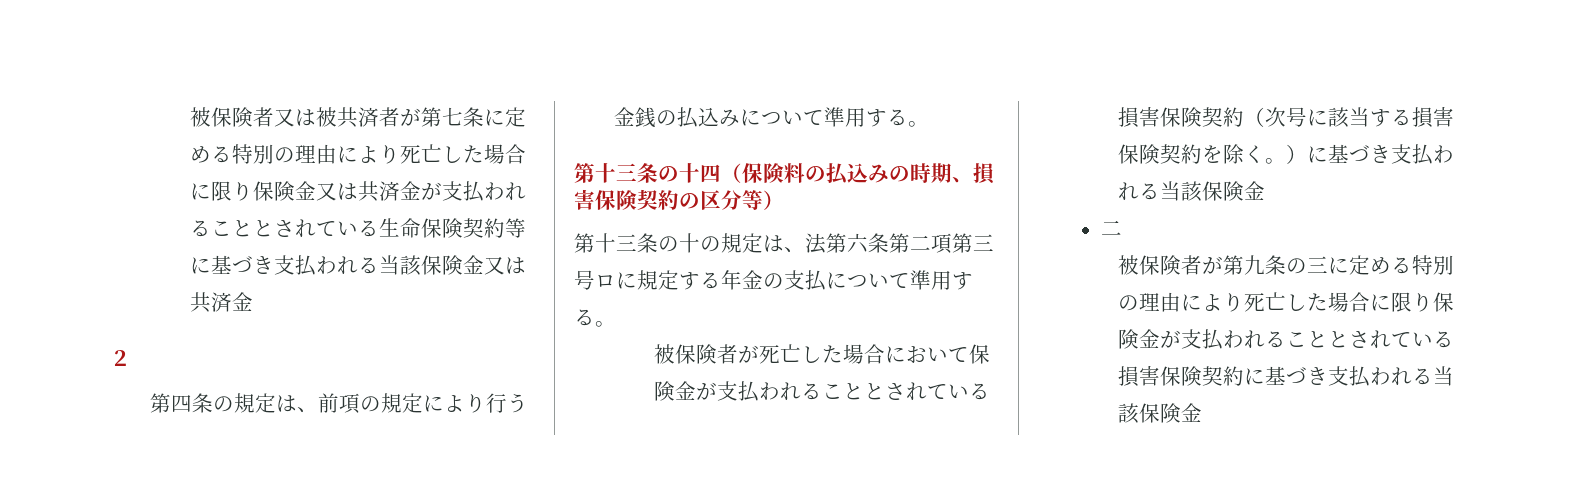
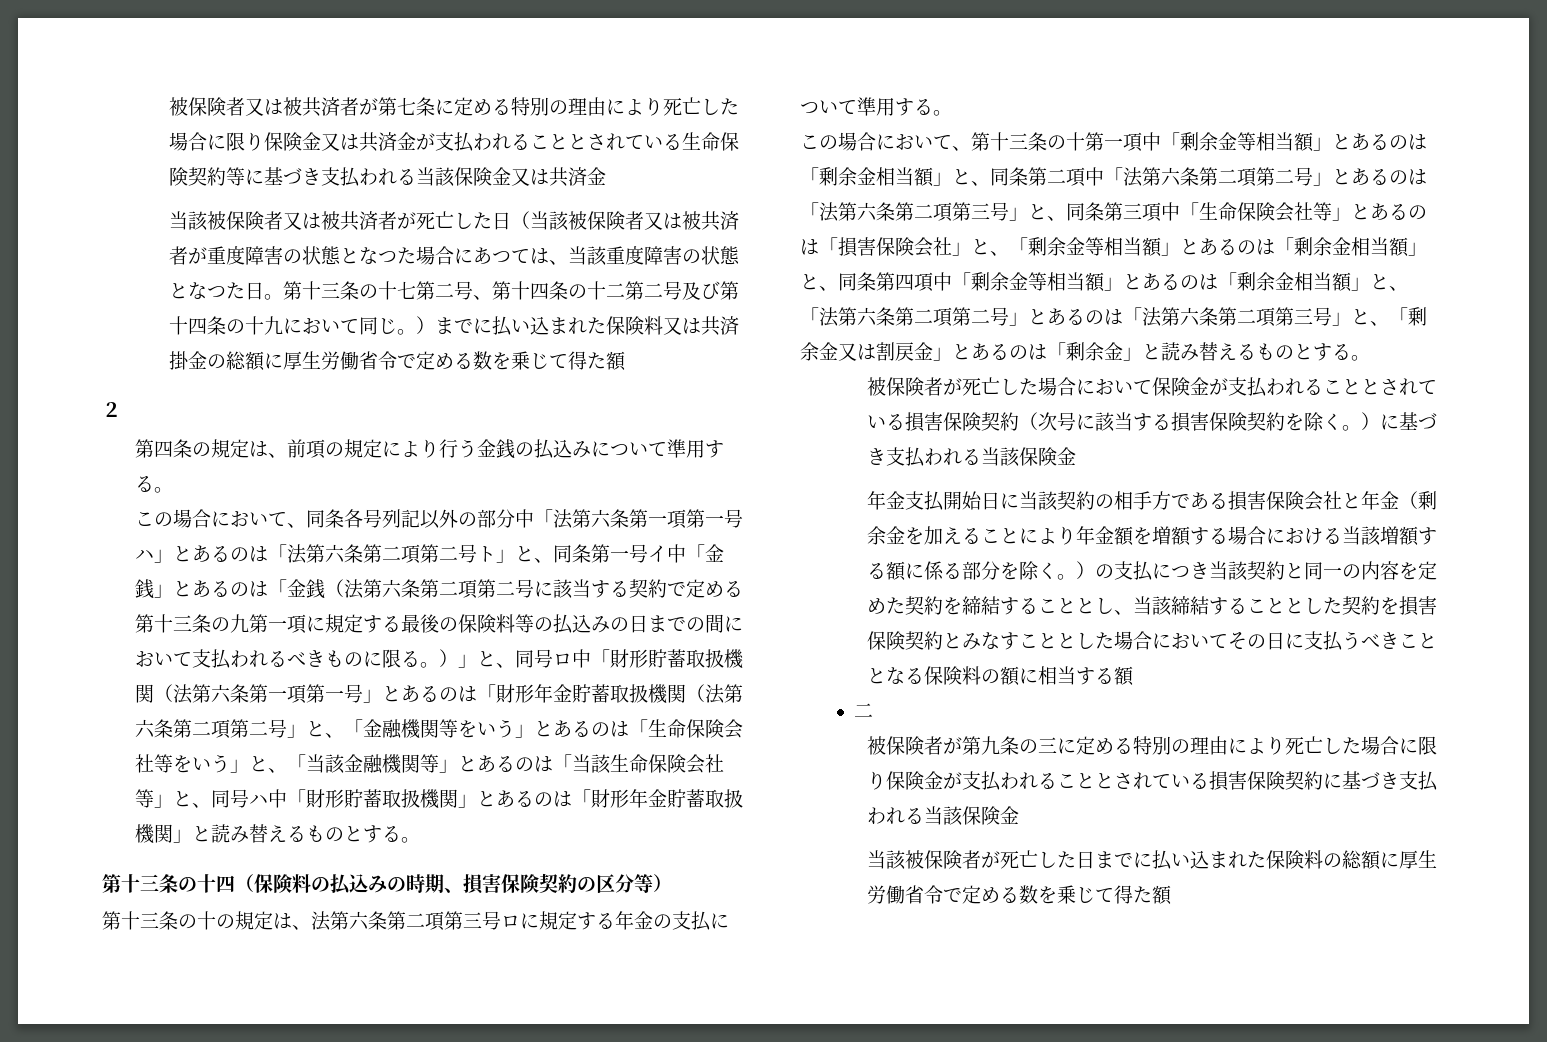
(254, 301) none -> [168,211,739,231] [168,246,740,266] [168,281,739,300] [168,316,739,336] [168,351,626,371] // 当該被保険者又は被共済者が死亡した日（当該被保険者又は被共済者が重度障害の状態となつた場合にあつては、当該重度障害の状態となつた日。第十三条の十七第二号、第十四条の十二第二号及び第十四条の十九において同じ。）までに払い込まれた保険料又は共済掛金の総額に厚生労働省令で定める数を乗じて得た額
(930, 124) none -> [135,509,744,529] [135,544,725,564] [135,579,744,599] [135,614,744,634] [135,649,745,669] [135,684,744,704] [135,719,744,739] [135,754,725,774] [135,789,744,809] [135,824,421,844] // この場合において、同条各号列記以外の部分中「法第六条第一項第一号ハ」とあるのは「法第六条第二項第二号ト」と、同条第一号イ中「金銭」とあるのは「金銭（法第六条第二項第二号に該当する契約で定める第十三条の九第一項に規定する最後の保険料等の払込みの日までの間において支払われるべきものに限る。）」と、同号ロ中「財形貯蓄取扱機関（法第六条第一項第一号」とあるのは「財形年金貯蓄取扱機関（法第六条第二項第二号」と、「金融機関等をいう」とあるのは「生命保険会社等をいう」と、「当該金融機関等」とあるのは「当該生命保険会社等」と、同号ハ中「財形貯蓄取扱機関」とあるのは「財形年金貯蓄取扱機関」と読み替えるものとする。
(616, 324) none -> [800,132,1427,152] [800,167,1427,187] [800,202,1427,222] [800,237,1427,257] [800,272,1408,292] [800,307,1427,327] [800,342,1370,361] // この場合において、第十三条の十第一項中「剰余金等相当額」とあるのは「剰余金相当額」と、同条第二項中「法第六条第二項第二号」とあるのは「法第六条第二項第三号」と、同条第三項中「生命保険会社等」とあるのは「損害保険会社」と、「剰余金等相当額」とあるのは「剰余金相当額」と、同条第四項中「剰余金等相当額」とあるのは「剰余金相当額」と、「法第六条第二項第二号」とあるのは「法第六条第二項第三号」と、「剰余金又は割戻金」とあるのは「剰余金」と読み替えるものとする。
(1266, 190) none -> [866,491,1437,511] [866,526,1437,546] [866,561,1437,581] [866,596,1437,616] [866,631,1437,651] [866,666,1134,686] // 年金支払開始日に当該契約の相手方である損害保険会社と年金（剰余金を加えることにより年金額を増額する場合における当該増額する額に係る部分を除く。）の支払につき当該契約と同一の内容を定めた契約を締結することとし、当該締結することとした契約を損害保険契約とみなすこととした場合においてその日に支払うべきこととなる保険料の額に相当する額
(1203, 412) none -> [866,850,1437,870] [866,885,1172,905] // 当該被保険者が死亡した日までに払い込まれた保険料の総額に厚生労働省令で定める数を乗じて得た額

